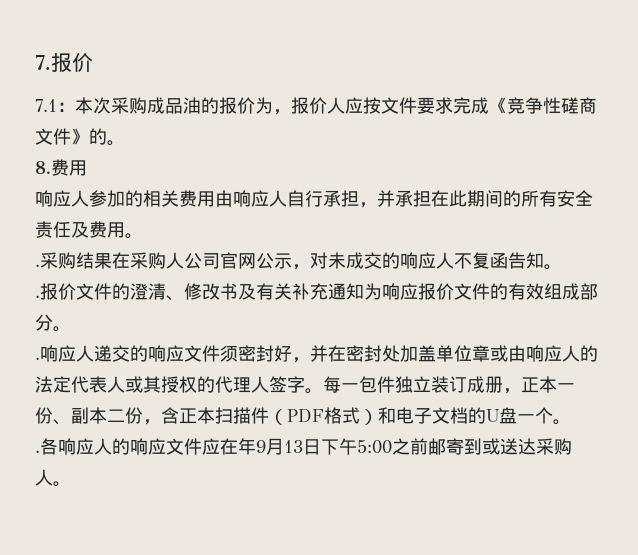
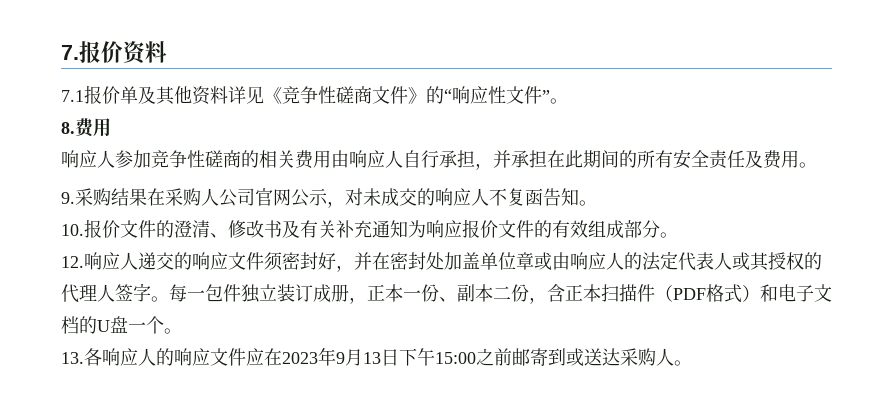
(93, 62) none -> [123,41,167,65] 资料
[57,97,489,115] ：本次采购成品油的报价为，报价人应按文件要求完成 -> [84,85,264,105] 报价单及其他资料详见
(107, 136) none -> [444,86,550,104] “响应性文件”
(125, 198) none -> [151,150,241,168] 竞争性磋商
[35,264,40,267] . -> [61,192,75,204] 9.
[35,295,40,298] . -> [61,224,84,236] 10.
[35,357,40,360] . -> [61,256,84,268] 12.
[35,450,40,453] . -> [61,352,84,364] 13.
(238, 446) none -> [282,352,318,364] 2023
[357,440,392,454] 5:00 -> [435,352,476,364] 15:00

